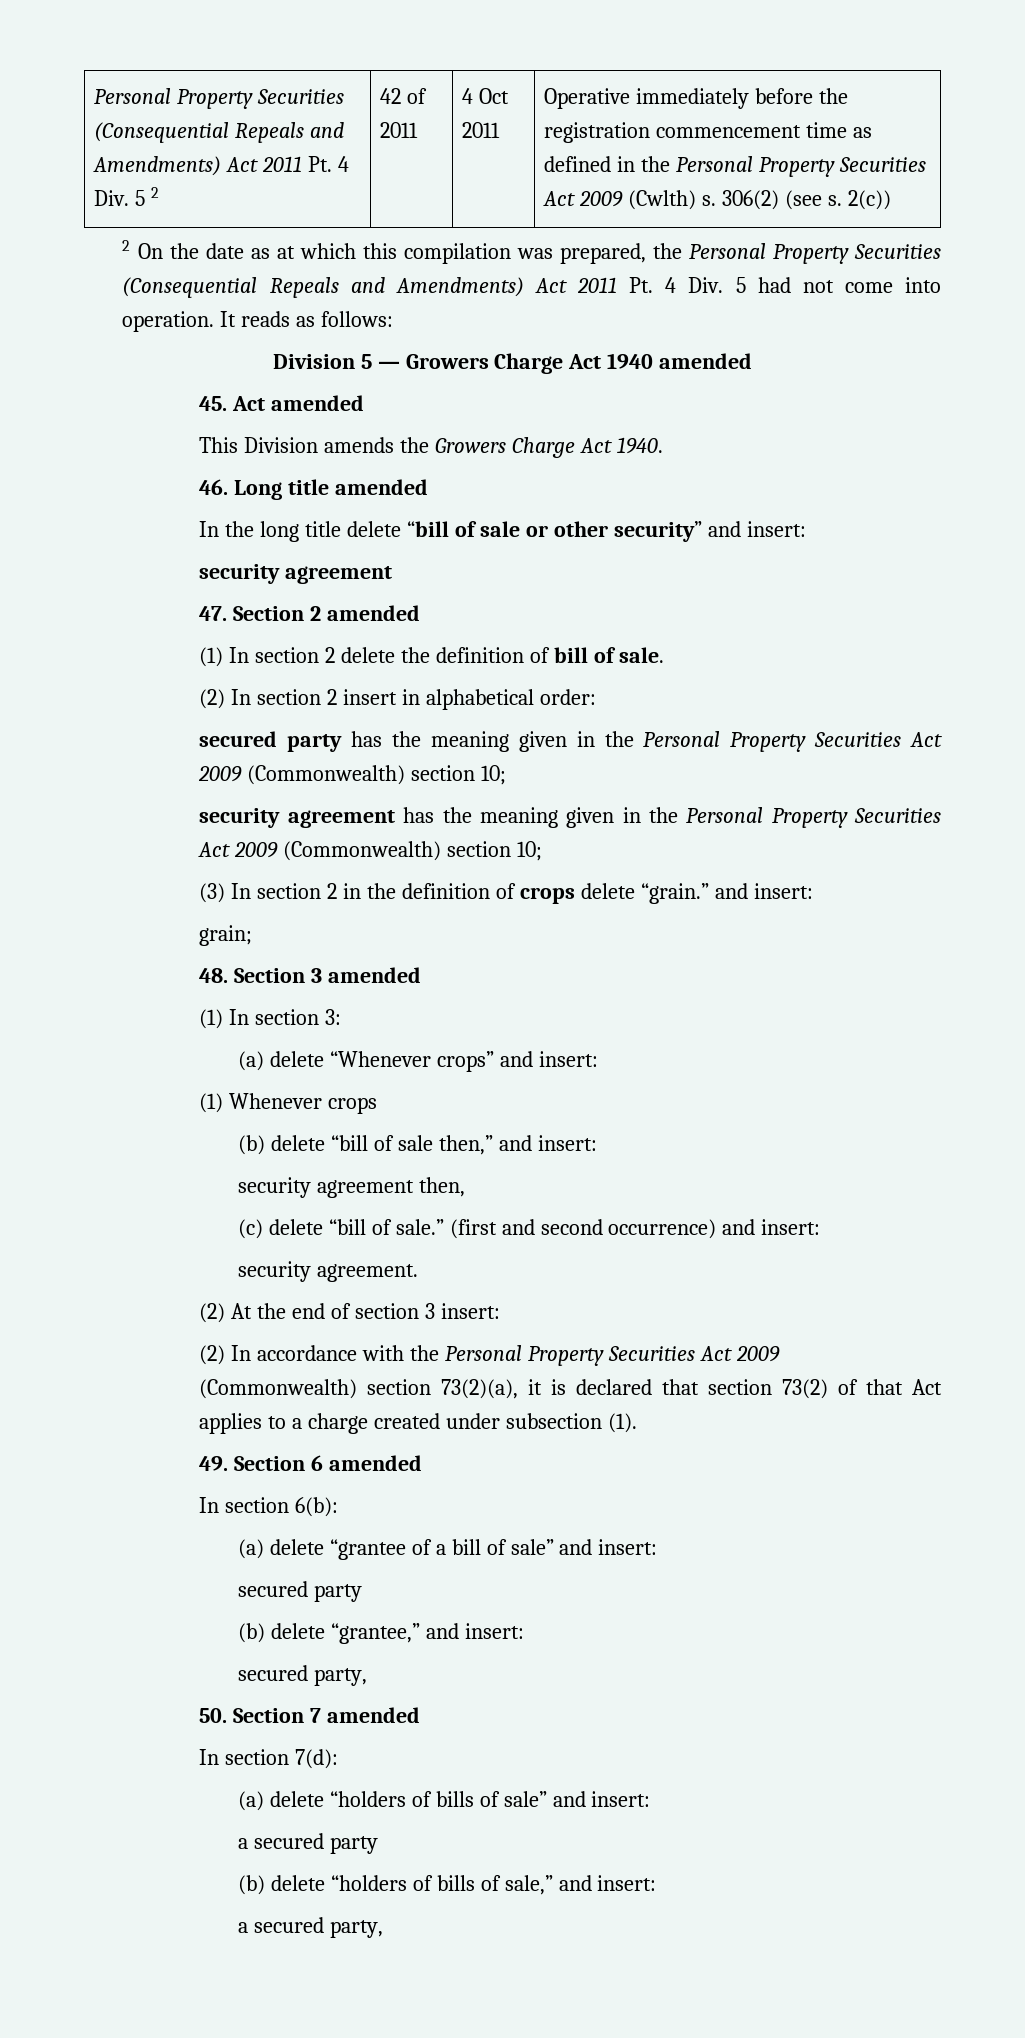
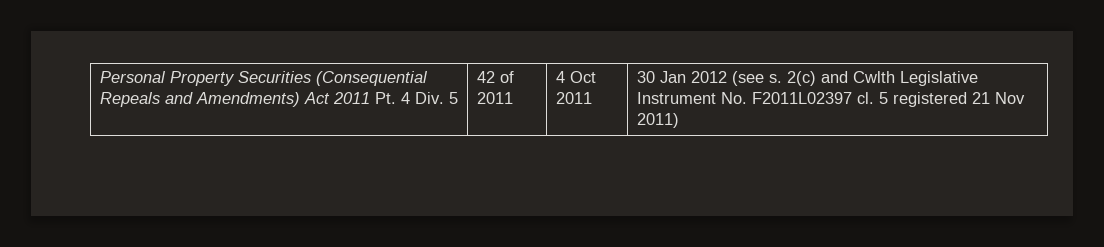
[151,187,160,198] 2 -> (458, 98) none
[544,88,849,109] [544,122,873,143] [544,156,926,177] [543,190,891,210] [122,240,941,264] [122,277,942,298] [122,311,394,332] [272,353,753,374] [199,395,365,411] [199,437,664,458] [199,479,429,500] [199,521,806,542] [199,564,393,584] [199,605,421,621] [199,647,664,667] [199,689,597,710] [199,731,942,752] [198,765,507,785] [199,807,941,828] [198,841,543,861] [199,883,813,904] [199,925,253,946] [199,967,422,983] [199,1009,342,1029] [237,1051,598,1072] [199,1093,378,1114] [237,1135,597,1155] [237,1177,465,1198] [237,1219,821,1239] [237,1261,418,1282] [199,1303,501,1323] [199,1345,780,1366] [199,1379,942,1399] [199,1413,638,1434] [199,1455,423,1471] [199,1497,339,1517] [237,1539,658,1560] [237,1581,362,1602] [237,1623,524,1644] [237,1665,367,1686] [199,1707,421,1723] [199,1749,339,1769] [237,1791,651,1811] [237,1833,378,1854] [237,1875,657,1895] [237,1917,383,1938] Operative immediately before the registration commencement time as defined in the Personal Property Securities Act 2009 (Cwlth) s. 306(2) (see s. 2(c)) // 2 On the date as at which this compilation was prepared, the Personal Property Securities (Consequential Repeals and Amendments) Act 2011 Pt. 4 Div. 5 had not come into operation. It reads as follows: // Division 5 — Growers Charge Act 1940 amended // 45. Act amended // This Division amends the Growers Charge Act 1940. // 46. Long title amended // In the long title delete “bill of sale or other security” and insert: // security agreement // 47. Section 2 amended // (1) In section 2 delete the definition of bill of sale. // (2) In section 2 insert in alphabetical order: // secured party has the meaning given in the Personal Property Securities Act 2009 (Commonwealth) section 10; // security agreement has the meaning given in the Personal Property Securities Act 2009 (Commonwealth) section 10; // (3) In section 2 in the definition of crops delete “grain.” and insert: // grain; // 48. Section 3 amended // (1) In section 3: // (a) delete “Whenever crops” and insert: // (1) Whenever crops // (b) delete “bill of sale then,” and insert: // security agreement then, // (c) delete “bill of sale.” (first and second occurrence) and insert: // security agreement. // (2) At the end of section 3 insert: // (2) In accordance with the Personal Property Securities Act 2009 (Commonwealth) section 73(2)(a), it is declared that section 73(2) of that Act applies to a charge created under subsection (1). // 49. Section 6 amended // In section 6(b): // (a) delete “grantee of a bill of sale” and insert: // secured party // (b) delete “grantee,” and insert: // secured party, // 50. Section 7 amended // In section 7(d): // (a) delete “holders of bills of sale” and insert: // a secured party // (b) delete “holders of bills of sale,” and insert: // a secured party, -> [636,71,978,86] [636,92,1025,107] [636,113,679,128] 30 Jan 2012 (see s. 2(c) and Cwlth Legislative Instrument No. F2011L02397 cl. 5 registered 21 Nov 2011)

